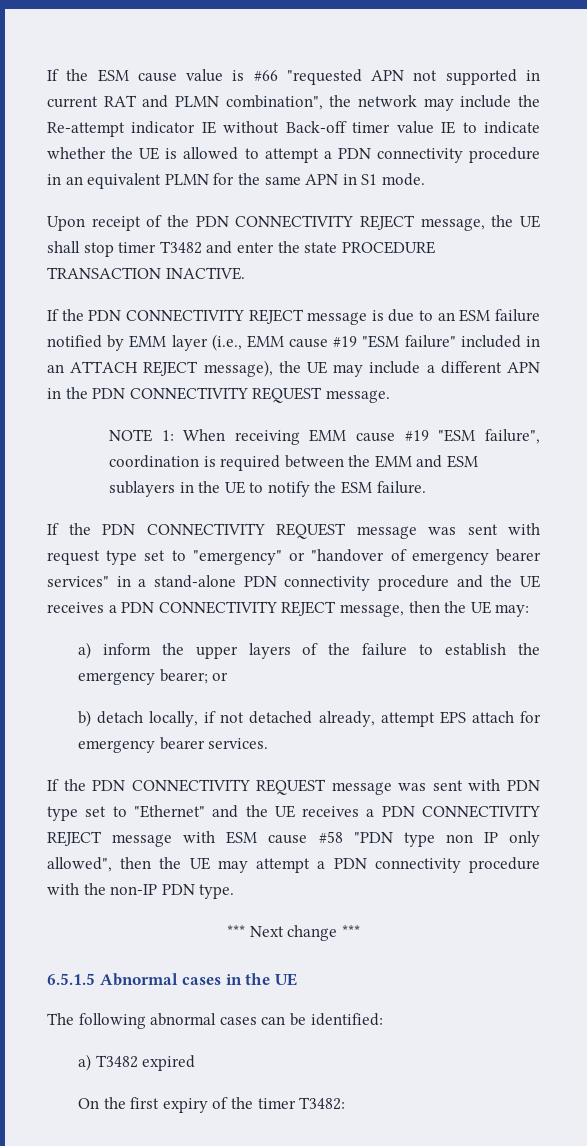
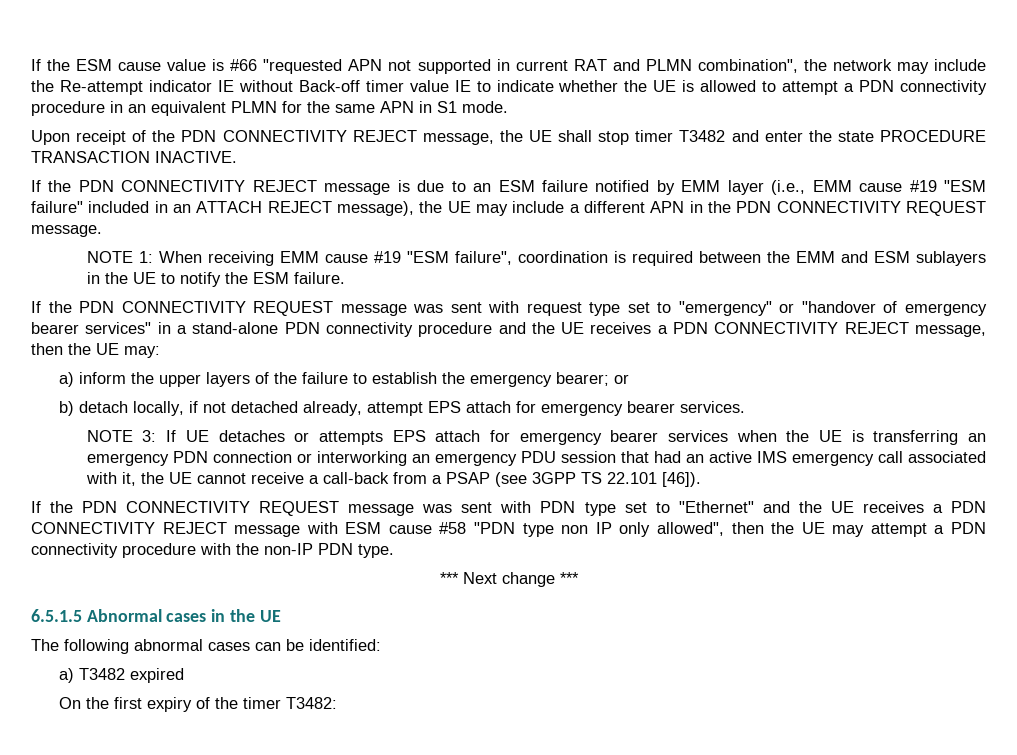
(269, 743) none -> [86,430,986,445] [86,451,987,466] [85,472,701,487] // NOTE 3: If UE detaches or attempts EPS attach for emergency bearer services when the UE is transferring an emergency PDN connection or interworking an emergency PDU session that had an active IMS emergency call associated with it, the UE cannot receive a call-back from a PSAP (see 3GPP TS 22.101 [46]).

